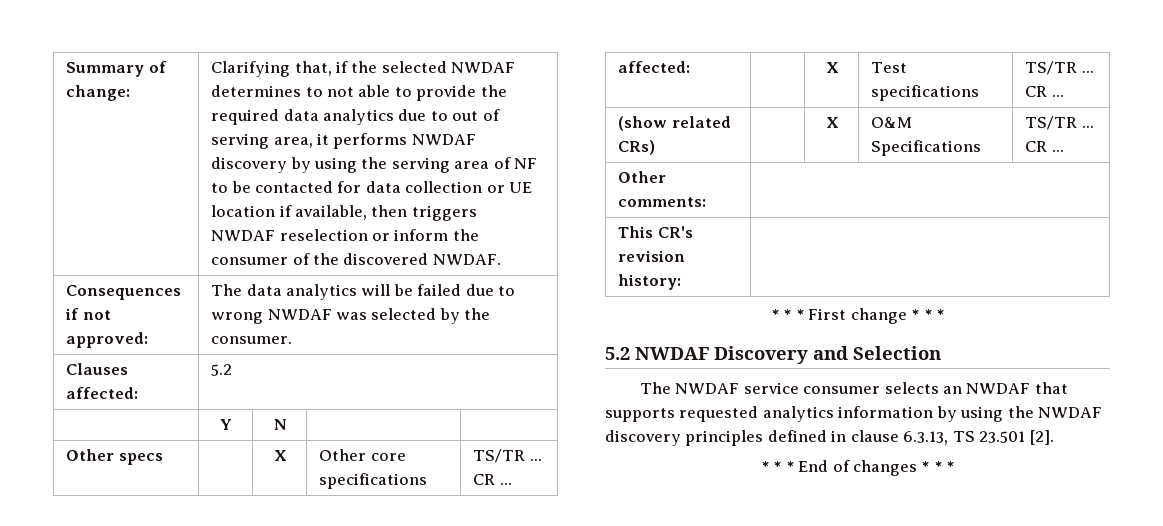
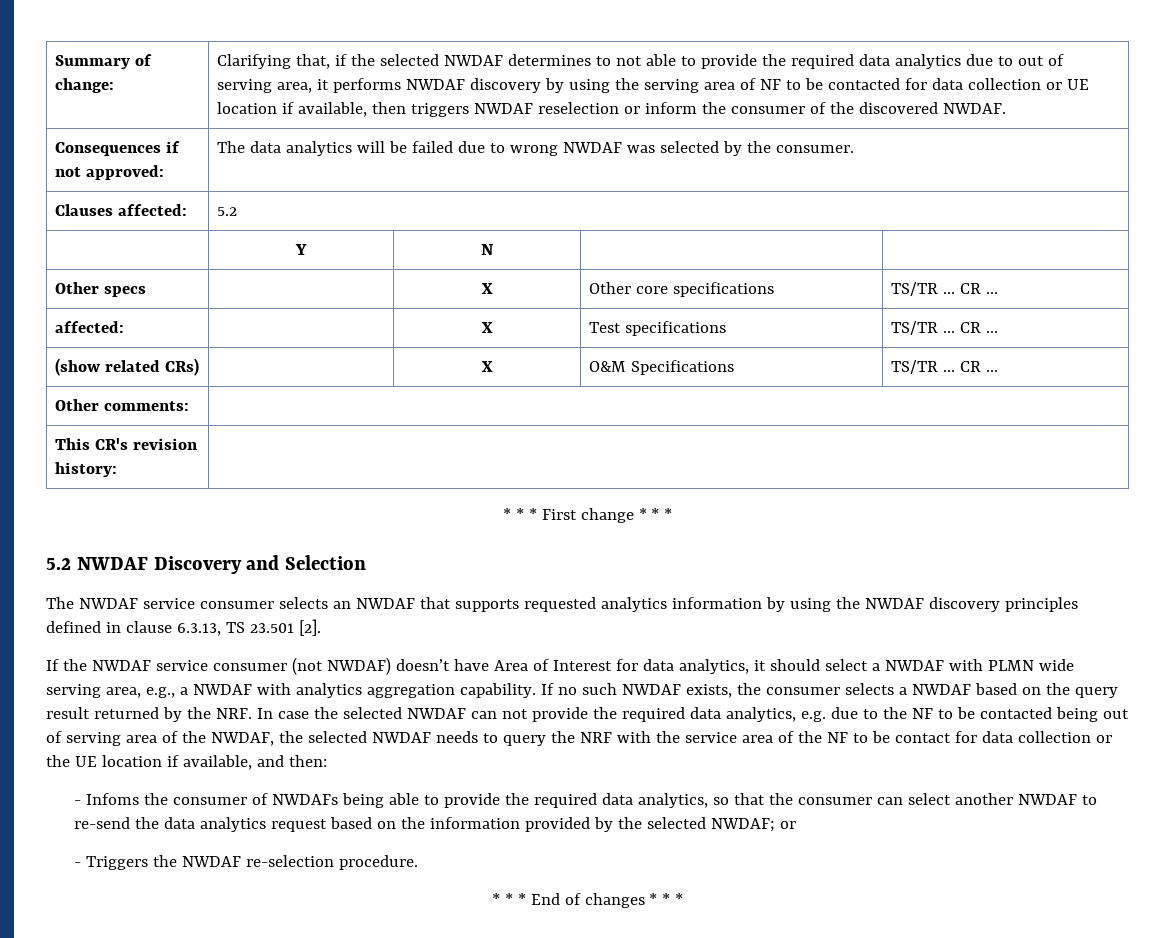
(1054, 437) none -> [46,657,1074,675] [46,683,1118,698] [46,707,1129,722] [46,731,1112,746] [46,755,327,770] [73,793,1097,808] [73,817,796,832] [73,855,418,870] // If the NWDAF service consumer (not NWDAF) doesn’t have Area of Interest for data analytics, it should select a NWDAF with PLMN wide serving area, e.g., a NWDAF with analytics aggregation capability. If no such NWDAF exists, the consumer selects a NWDAF based on the query result returned by the NRF. In case the selected NWDAF can not provide the required data analytics, e.g. due to the NF to be contacted being out of serving area of the NWDAF, the selected NWDAF needs to query the NRF with the service area of the NF to be contact for data collection or the UE location if available, and then: // - Infoms the consumer of NWDAFs being able to provide the required data analytics, so that the consumer can select another NWDAF to re-send the data analytics request based on the information provided by the selected NWDAF; or // - Triggers the NWDAF re-selection procedure.

